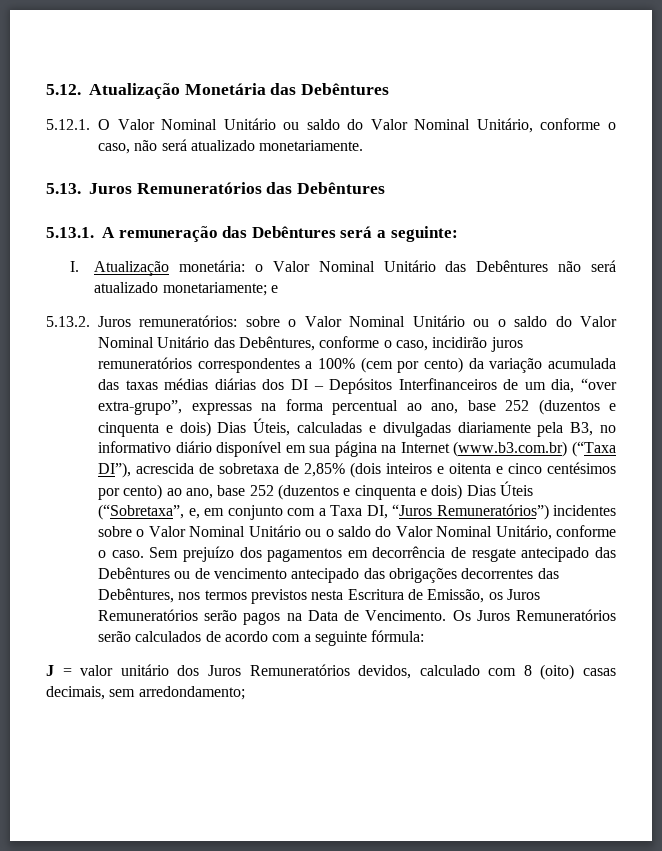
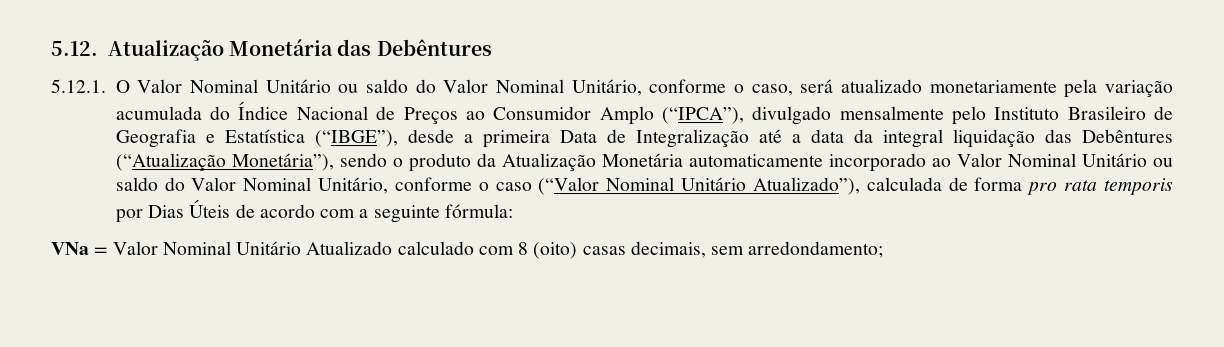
[134,139,364,151] [46,182,386,194] [46,226,458,242] [70,260,616,276] [94,282,279,296] [46,315,617,327] [98,336,523,352] [98,357,617,373] [98,378,617,394] [98,399,616,415] [98,418,616,437] [98,441,616,457] [98,462,616,478] [98,481,533,500] [98,504,616,520] [98,525,617,540] [98,546,616,562] [98,567,559,583] [98,588,540,604] [98,609,616,625] [98,631,202,642] não será atualizado monetariamente. // 5.13. Juros Remuneratórios das Debêntures // 5.13.1. A remuneração das Debêntures será a seguinte: // I. Atualização monetária: o Valor Nominal Unitário das Debêntures não será atualizado monetariamente; e // 5.13.2. Juros remuneratórios: sobre o Valor Nominal Unitário ou o saldo do Valor Nominal Unitário das Debêntures, conforme o caso, incidirão juros remuneratórios correspondentes a 100% (cem por cento) da variação acumulada das taxas médias diárias dos DI – Depósitos Interfinanceiros de um dia, “over extra-grupo”, expressas na forma percentual ao ano, base 252 (duzentos e cinquenta e dois) Dias Úteis, calculadas e divulgadas diariamente pela B3, no informativo diário disponível em sua página na Internet (www.b3.com.br) (“Taxa DI”), acrescida de sobretaxa de 2,85% (dois inteiros e oitenta e cinco centésimos por cento) ao ano, base 252 (duzentos e cinquenta e dois) Dias Úteis (“Sobretaxa”, e, em conjunto com a Taxa DI, “Juros Remuneratórios”) incidentes sobre o Valor Nominal Unitário ou o saldo do Valor Nominal Unitário, conforme o caso. Sem prejuízo dos pagamentos em decorrência de resgate antecipado das Debêntures ou de vencimento antecipado das obrigações decorrentes das Debêntures, nos termos previstos nesta Escritura de Emissão, os Juros Remuneratórios serão pagos na Data de Vencimento. Os Juros Remuneratórios serão calculados -> [800,79,1173,98] [115,101,1173,125] [115,129,1173,148] [115,153,1173,172] [115,177,1173,195] [115,199,231,223] será atualizado monetariamente pela variação acumulada do Índice Nacional de Preços ao Consumidor Amplo (“IPCA”), divulgado mensalmente pelo Instituto Brasileiro de Geografia e Estatística (“IBGE”), desde a primeira Data de Integralização até a data da integral liquidação das Debêntures (“Atualização Monetária”), sendo o produto da Atualização Monetária automaticamente incorporado ao Valor Nominal Unitário ou saldo do Valor Nominal Unitário, conforme o caso (“Valor Nominal Unitário Atualizado”), calculada de forma pro rata temporis por Dias Úteis
[46,664,412,679] J = valor unitário dos Juros Remuneratórios devidos, -> [51,241,393,255] VNa = Valor Nominal Unitário Atualizado

